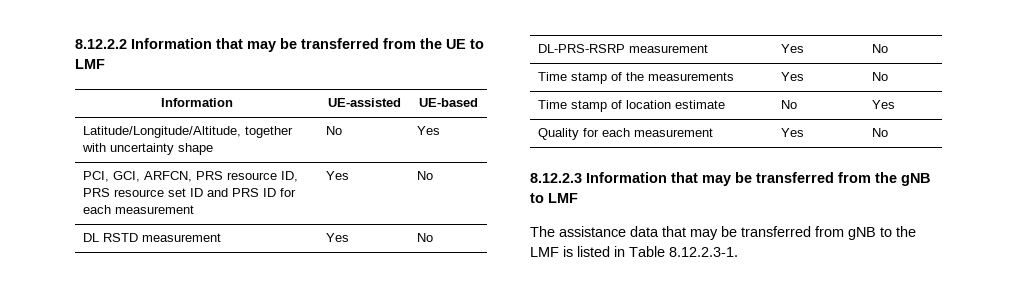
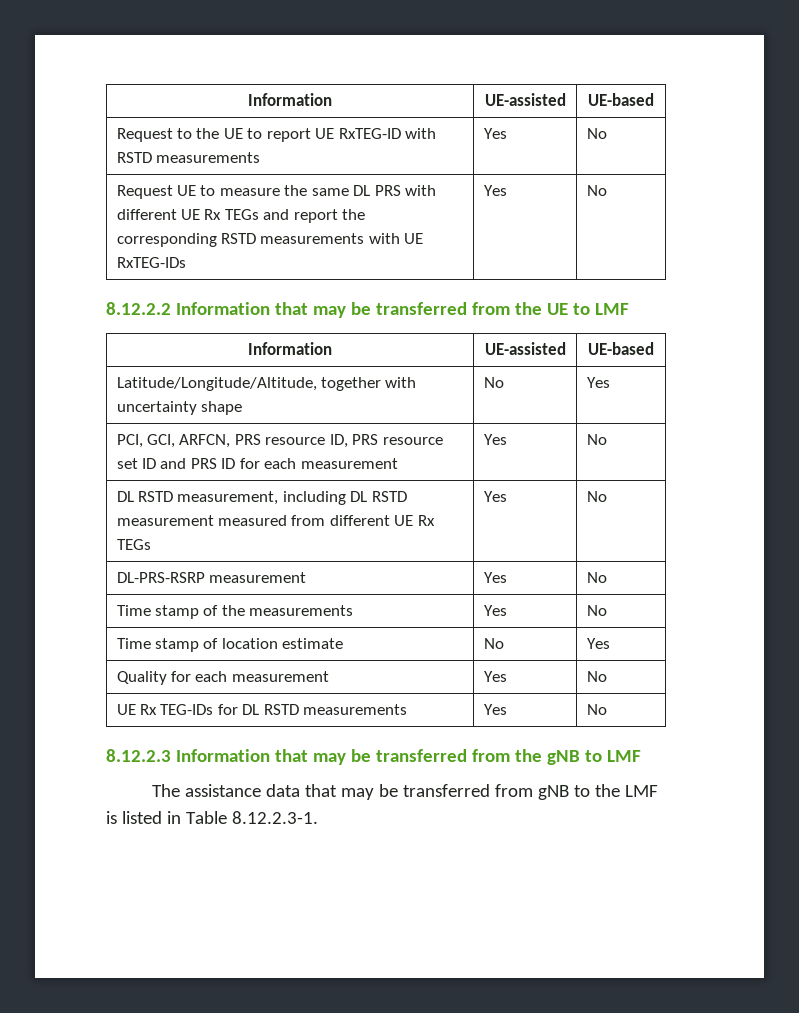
(75, 44) none -> [248,93,332,106] [484,93,566,106] [588,93,654,106] [116,128,437,142] [116,152,261,163] [483,128,507,139] [586,128,607,139] [116,185,437,199] [116,209,366,223] [116,233,424,247] [116,257,186,268] [483,185,507,196] [586,185,607,196] Information | UE-assisted | UE-based // Request to the UE to report UE RxTEG-ID with RSTD measurements | Yes | No // Request UE to measure the same DL PRS with different UE Rx TEGs and report the corresponding RSTD measurements with UE RxTEG-IDs | Yes | No //
[142,233,222,242] measurement -> [177,491,407,505] [116,515,435,526] [116,539,151,550] measurement, including DL RSTD measurement measured from different UE Rx TEGs
(889, 132) none -> [116,704,408,715] [483,704,507,715] [586,704,607,715] // UE Rx TEG-IDs for DL RSTD measurements | Yes | No

